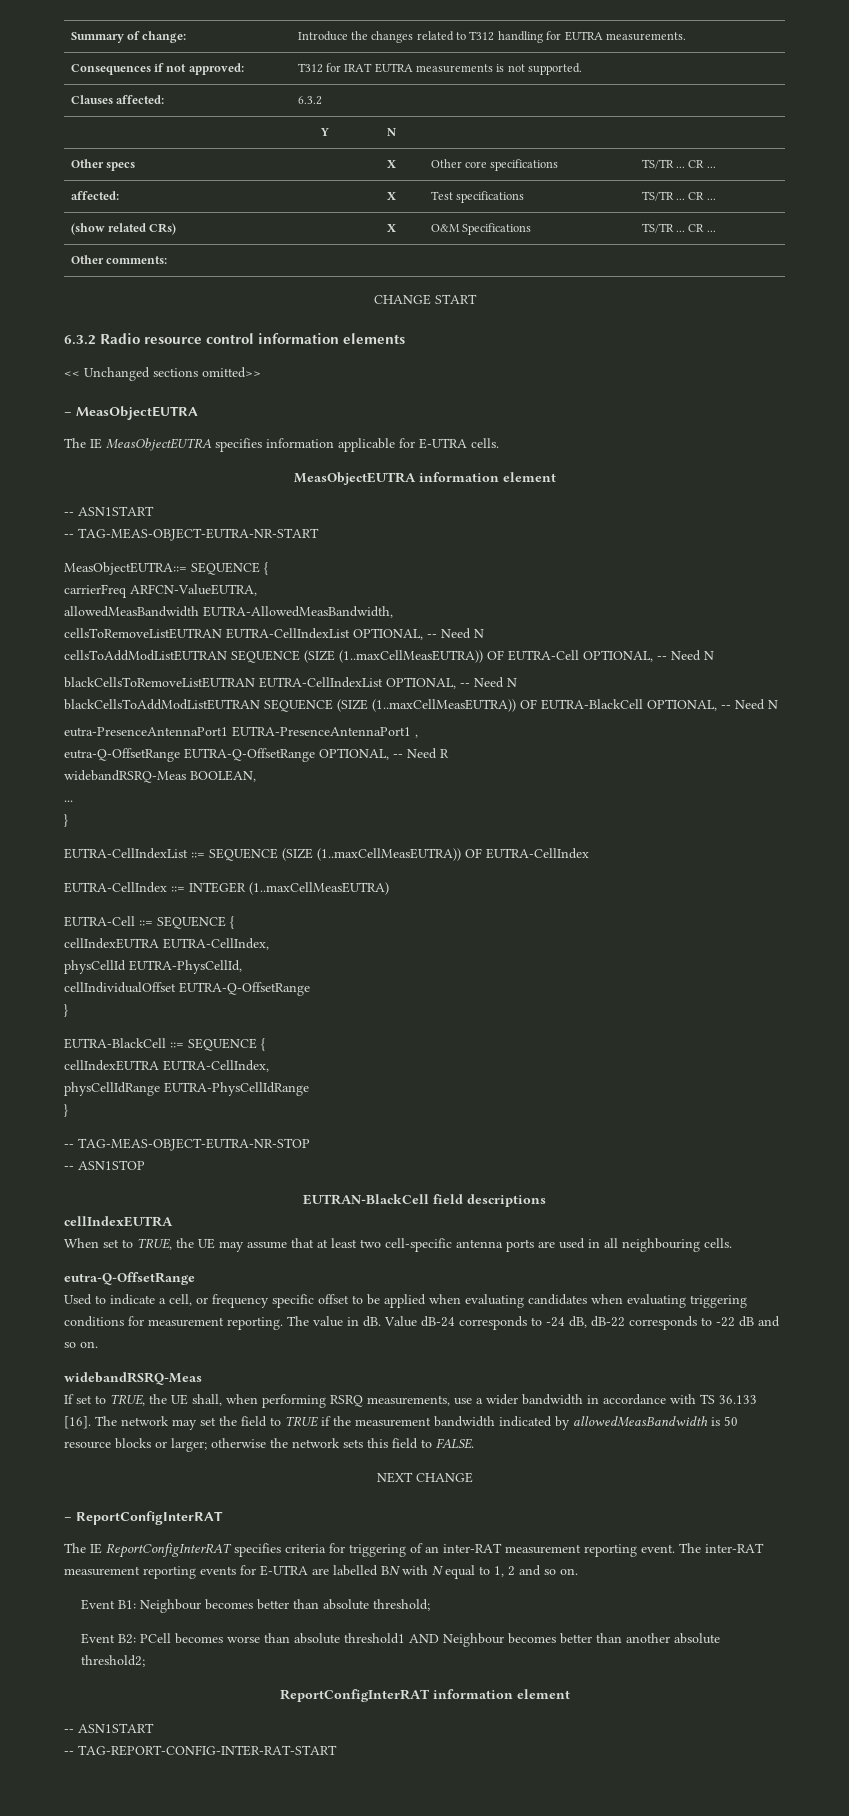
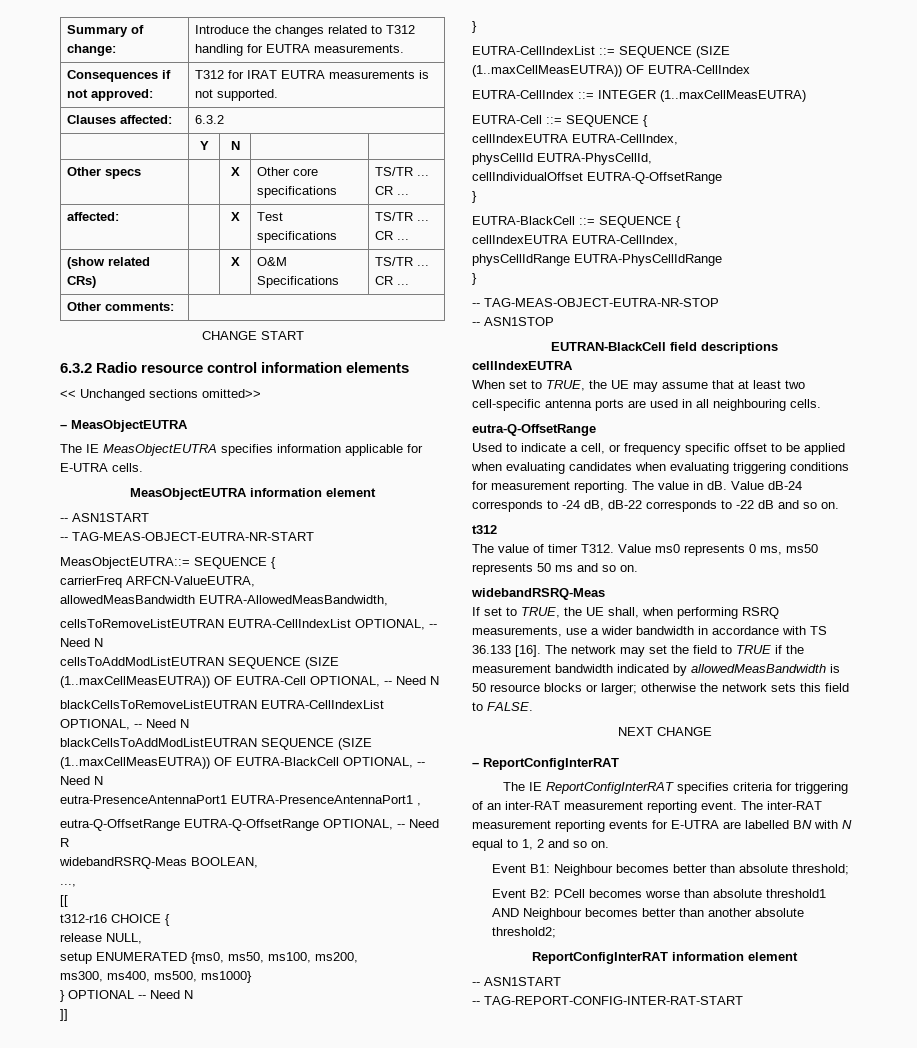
[64,800,73,802] ... -> [60,884,76,887] [60,895,68,907] [60,914,170,926] [60,933,142,944] [60,952,358,964] [60,971,252,983] [60,990,193,1002] [60,1009,68,1021] ..., // [[ // t312-r16 CHOICE { // release NULL, // setup ENUMERATED {ms0, ms50, ms100, ms200, // ms300, ms400, ms500, ms1000} // } OPTIONAL -- Need N // ]]
(98, 1344) none -> [472,525,497,534] [472,544,818,556] [472,563,638,575] // t312 // The value of timer T312. Value ms0 represents 0 ms, ms50 represents 50 ms and so on.

